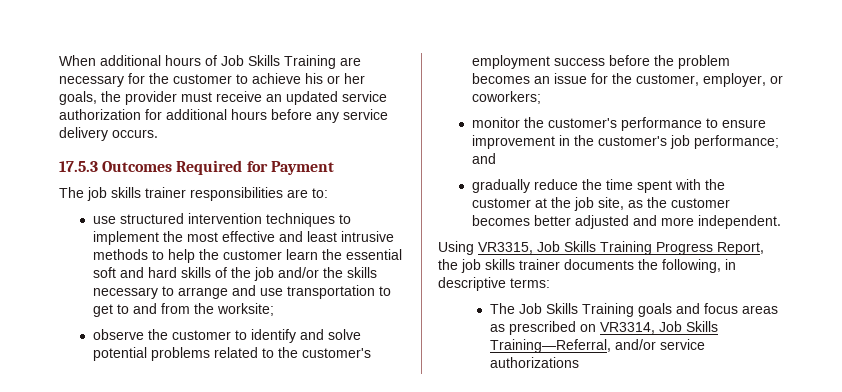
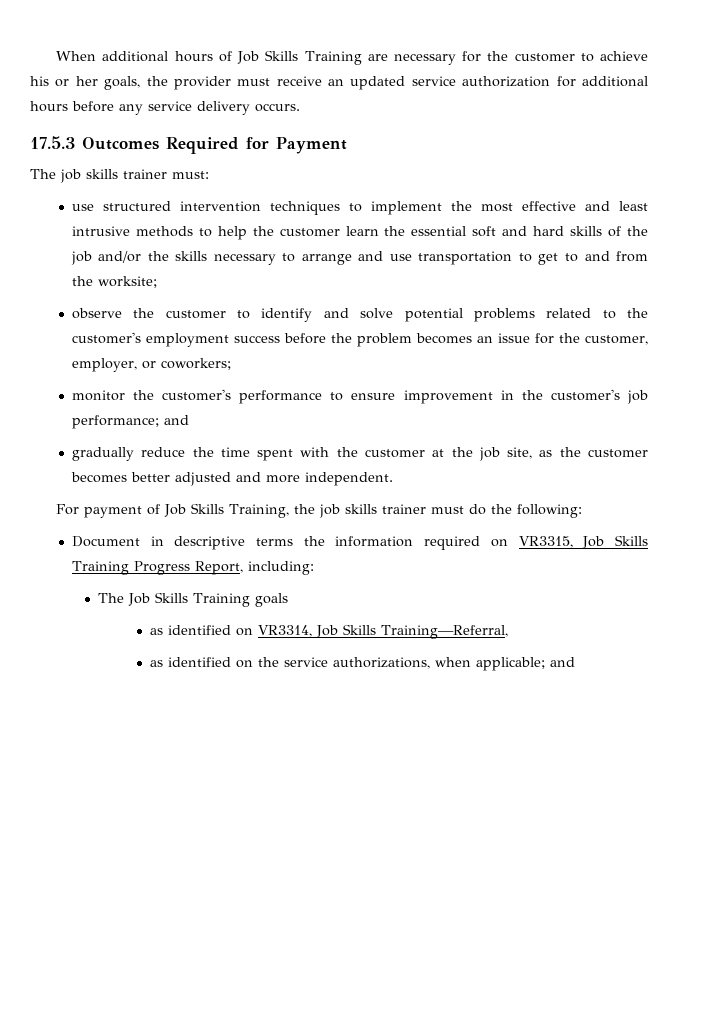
[190,187,328,201] responsibilities are to: -> [172,171,209,179] must:
[438,241,474,255] Using -> [56,503,583,518] [71,536,508,550] For payment of Job Skills Training, the job skills trainer must do the following: // Document in descriptive terms the information required on
[438,259,736,273] [438,277,550,291] the job skills trainer documents the following, in descriptive terms: -> [247,561,314,575] including:
[676,303,779,314] [490,321,577,335] and focus areas as prescribed -> [149,625,231,635] // as identified
[615,339,706,350] [490,357,580,368] and/or service authorizations -> [149,657,575,671] // as identified on the service authorizations, when applicable; and

